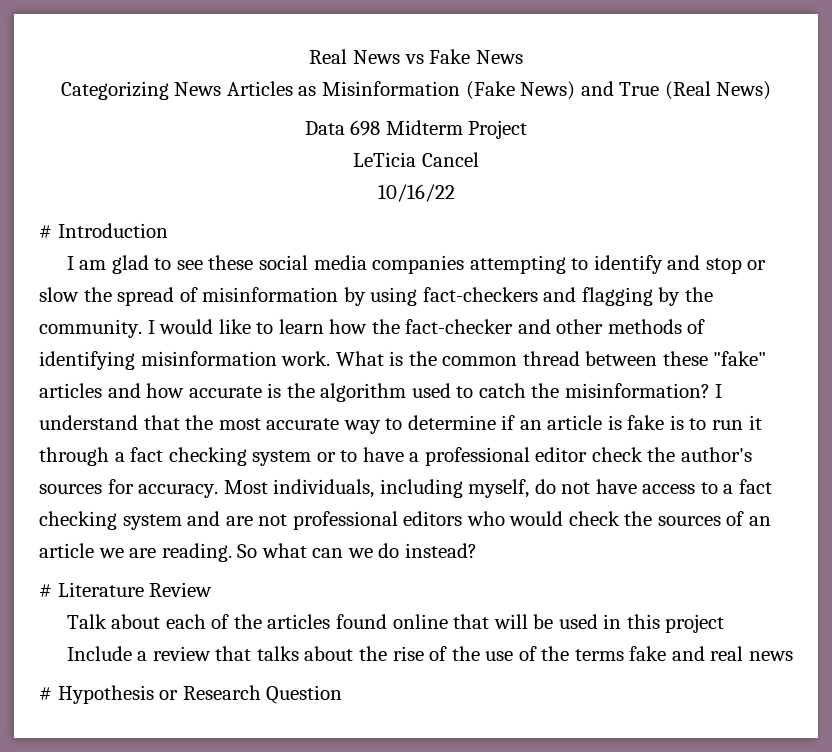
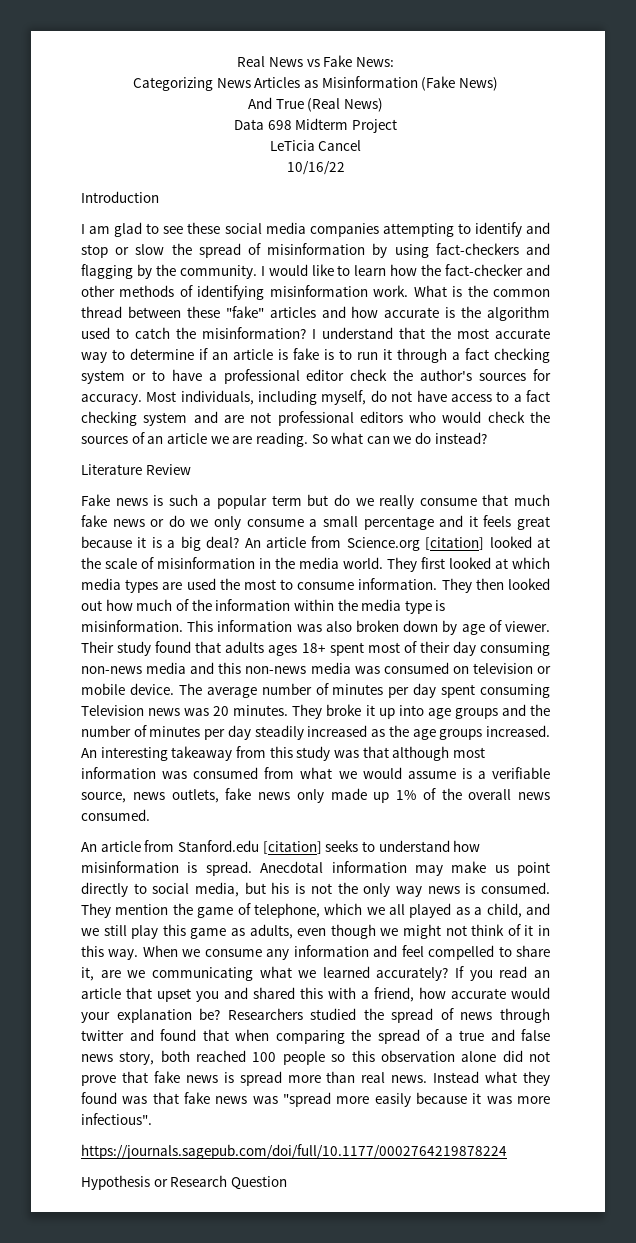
[475,50,523,64] News -> [355,57,394,67] News:
[580,81,614,96] and -> [248,97,273,109] // And
[39,225,52,238] # -> (345, 168) none
[39,584,52,597] # -> (487, 438) none
[66,614,725,633] [66,646,793,661] [39,687,52,700] Talk about each of the articles found online that will be used in this project // Include a review that talks about the rise of the use of the terms fake and real news // # -> [81,494,551,509] [81,515,551,530] [81,536,550,551] [81,557,550,572] [81,578,550,593] [81,599,446,614] [81,620,550,635] [81,641,550,656] [81,662,552,674] [81,683,550,698] [81,704,551,719] [81,725,550,740] [81,746,485,761] [81,767,551,779] [81,788,550,803] [81,809,150,821] [81,840,481,854] [81,861,550,876] [81,882,550,897] [81,903,550,918] [81,924,551,939] [81,945,550,960] [81,966,550,981] [81,987,550,1002] [81,1008,550,1023] [81,1029,550,1044] [81,1050,550,1065] [81,1071,550,1086] [81,1092,550,1107] [81,1113,152,1125] [81,1144,507,1159] Fake news is such a popular term but do we really consume that much fake news or do we only consume a small percentage and it feels great because it is a big deal? An article from Science.org [citation] looked at the scale of misinformation in the media world. They first looked at which media types are used the most to consume information. They then looked out how much of the information within the media type is misinformation. This information was also broken down by age of viewer. Their study found that adults ages 18+ spent most of their day consuming non-news media and this non-news media was consumed on television or mobile device. The average number of minutes per day spent consuming Television news was 20 minutes. They broke it up into age groups and the number of minutes per day steadily increased as the age groups increased. An interesting takeaway from this study was that although most information was consumed from what we would assume is a verifiable source, news outlets, fake news only made up 1% of the overall news consumed. // An article from Stanford.edu [citation] seeks to understand how misinformation is spread. Anecdotal information may make us point directly to social media, but his is not the only way news is consumed. They mention the game of telephone, which we all played as a child, and we still play this game as adults, even though we might not think of it in this way. When we consume any information and feel compelled to share it, are we communicating what we learned accurately? If you read an article that upset you and shared this with a friend, how accurate would your explanation be? Researchers studied the spread of news through twitter and found that when comparing the spread of a true and false news story, both reached 100 people so this observation alone did not prove that fake news is spread more than real news. Instead what they found was that fake news was "spread more easily because it was more infectious". // https://journals.sagepub.com/doi/full/10.1177/0002764219878224 //

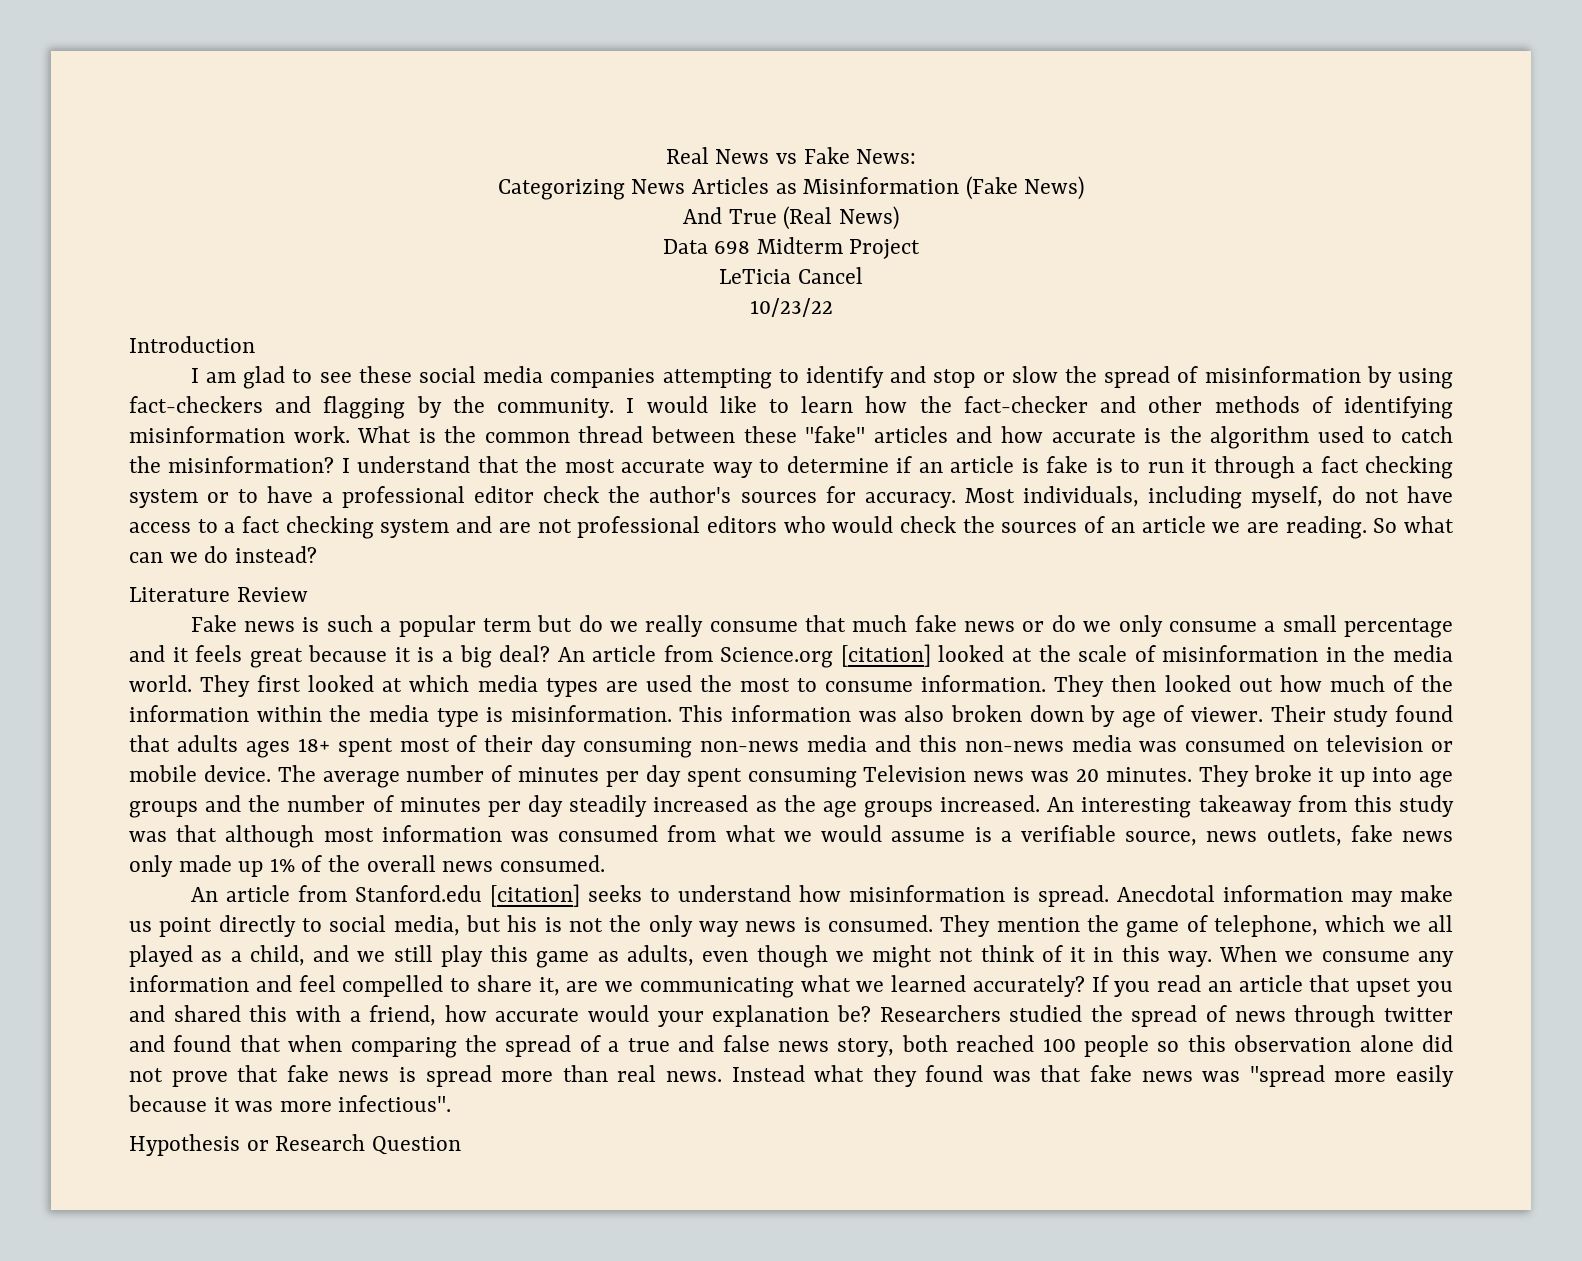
[286,161,345,175] 10/16/22 -> [749,298,833,317] 10/23/22
[81,1144,507,1159] // https://journals.sagepub.com/doi/full/10.1177/0002764219878224 -> (452, 1103) none

